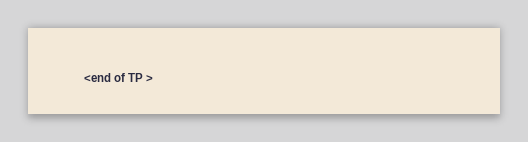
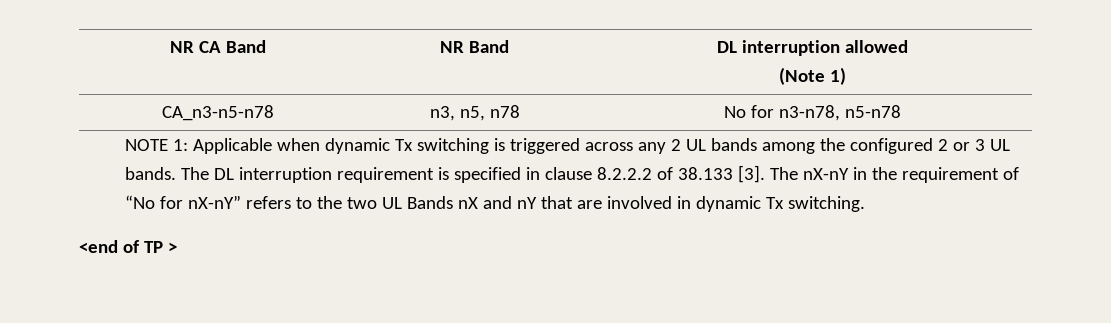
(84, 77) none -> [169,40,266,53] [440,40,509,53] [717,40,908,56] [779,67,846,85] [161,105,274,121] [429,105,520,121] [724,105,901,121] [124,138,1010,154] [124,165,1019,183] [124,195,865,212] NR CA Band | NR Band | DL interruption allowed // (Note 1) // CA_n3-n5-n78 | n3, n5, n78 | No for n3-n78, n5-n78 // NOTE 1: Applicable when dynamic Tx switching is triggered across any 2 UL bands among the configured 2 or 3 UL bands. The DL interruption requirement is specified in clause 8.2.2.2 of 38.133 [3]. The nX-nY in the requirement of “No for nX-nY” refers to the two UL Bands nX and nY that are involved in dynamic Tx switching. //

